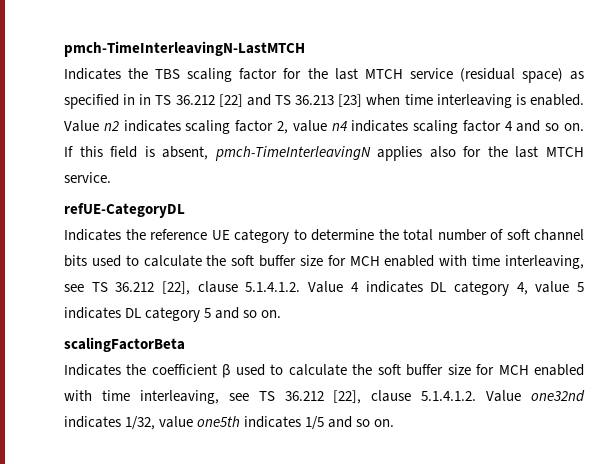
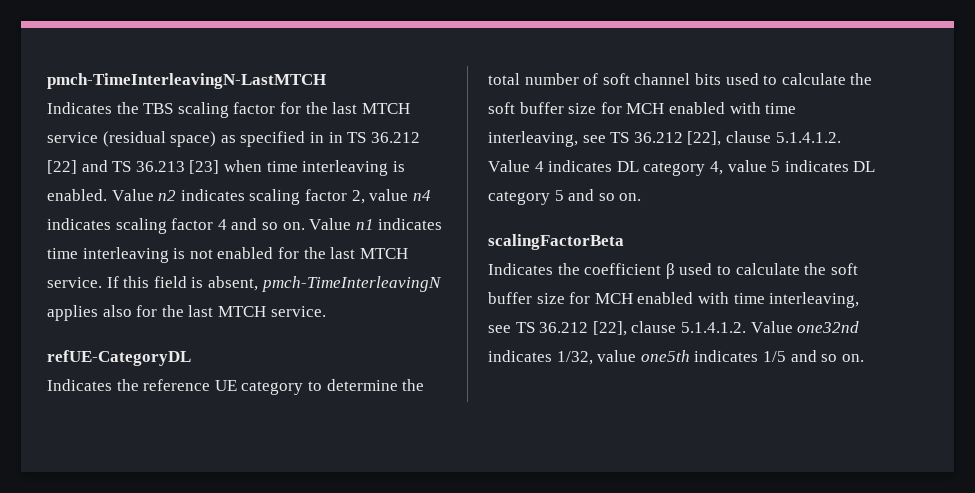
(584, 127) none -> [309,218,443,230] [47,247,408,263] [47,277,102,288] Value n1 indicates time interleaving is not enabled for the last MTCH service.

